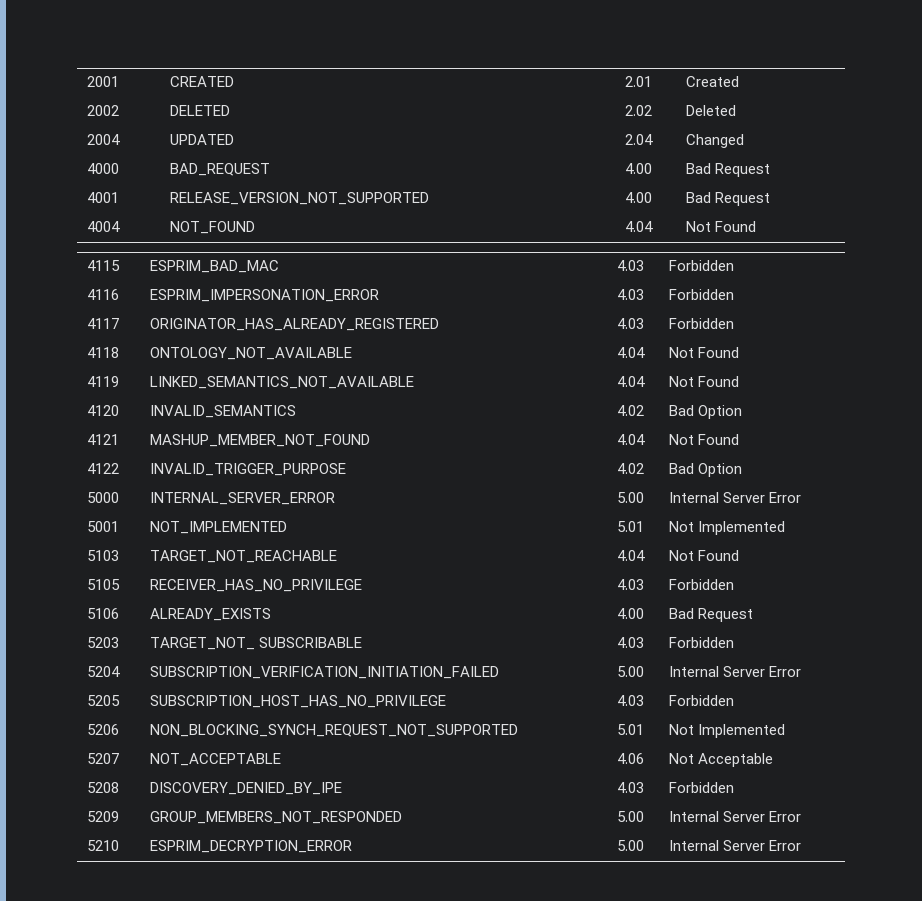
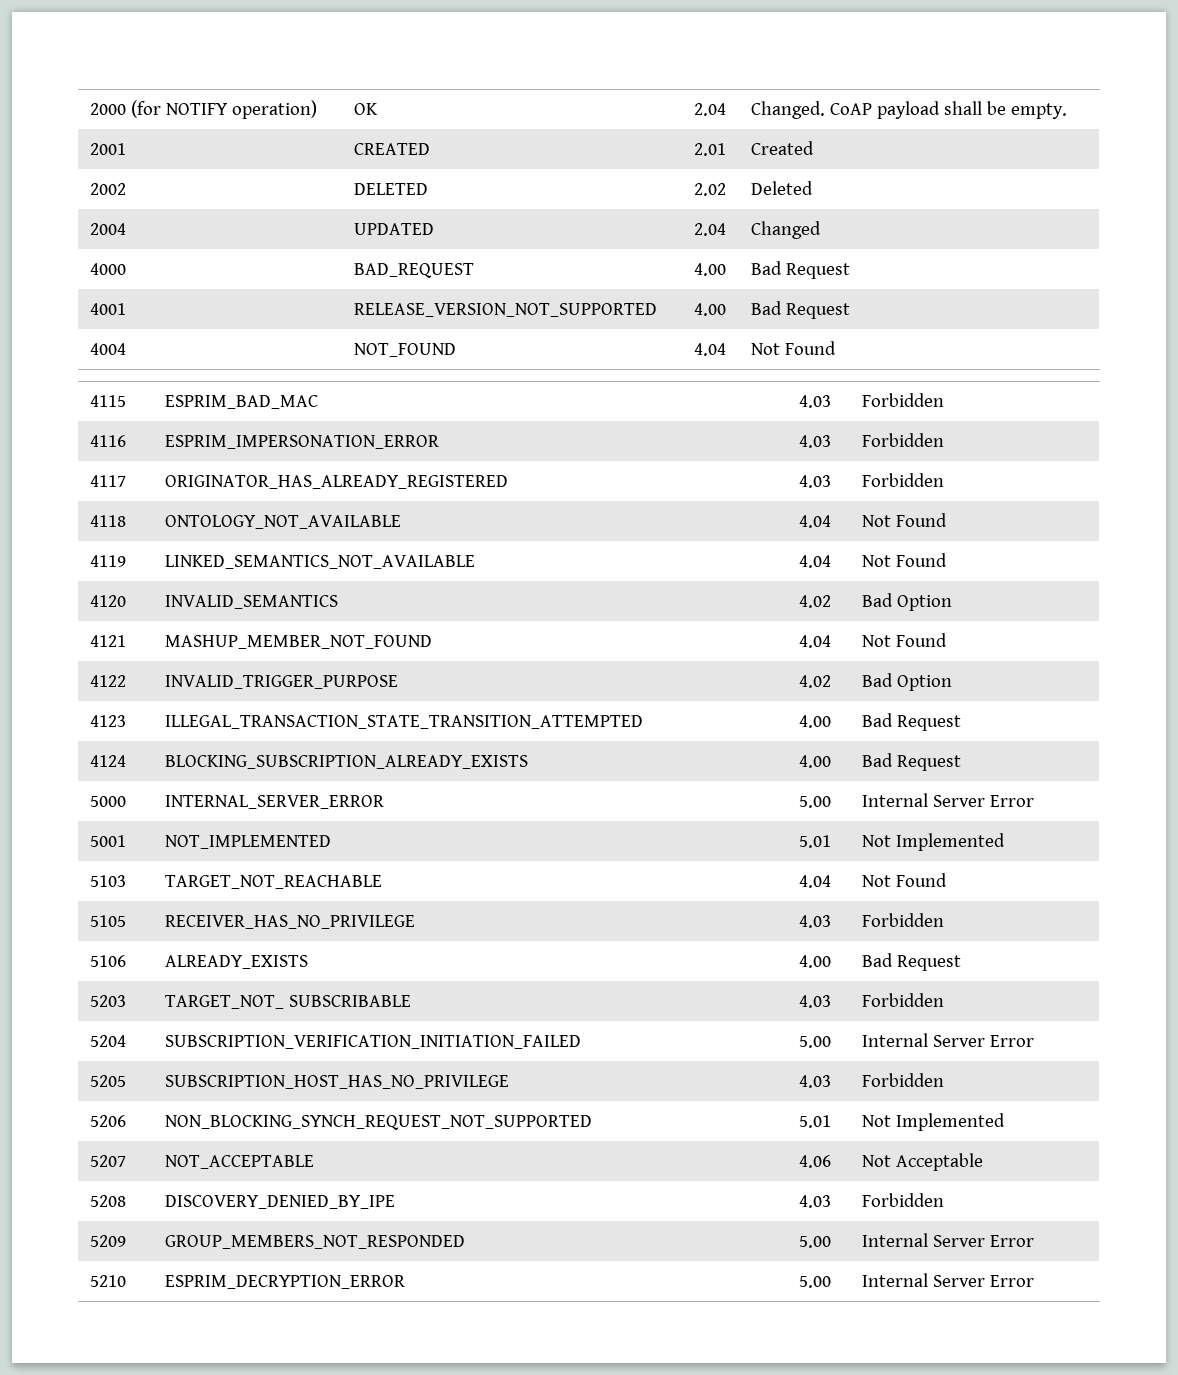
(87, 81) none -> [90,100,318,119] [354,103,379,115] [694,103,726,116] [751,101,1068,119] 2000 (for NOTIFY operation) | OK | 2.04 | Changed. CoAP payload shall be empty. //
(743, 470) none -> [90,715,127,727] [165,715,644,729] [799,715,831,728] [862,713,962,731] [90,755,127,767] [165,755,529,769] [799,755,831,768] [862,753,962,771] // 4123 | ILLEGAL_TRANSACTION_STATE_TRANSITION_ATTEMPTED | 4.00 | Bad Request // 4124 | BLOCKING_SUBSCRIPTION_ALREADY_EXISTS | 4.00 | Bad Request

